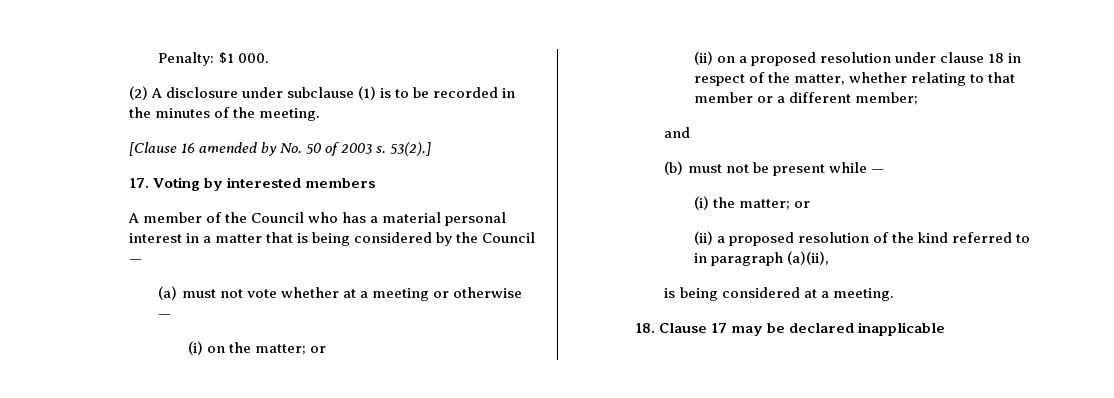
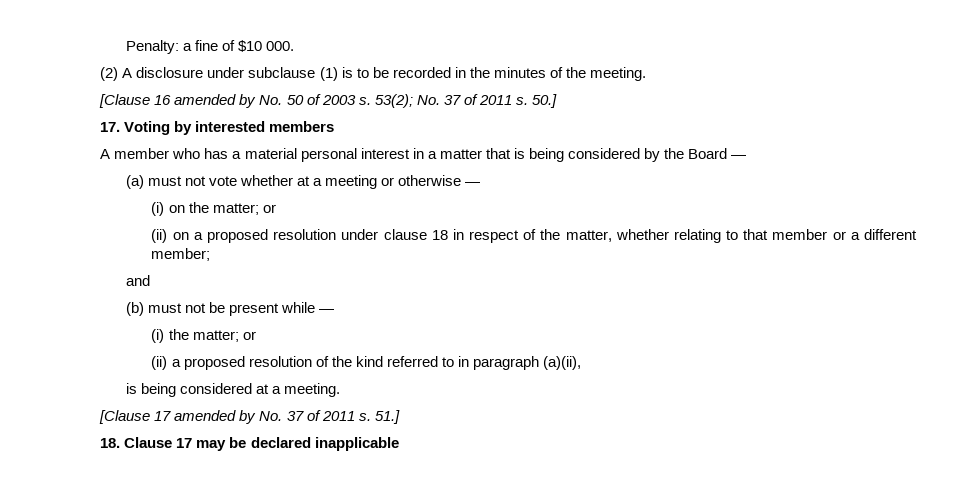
[218,52,234,64] $1 -> [182,40,263,52] a fine of $10
[390,142,432,156] 53(2).] -> [374,94,557,108] 53(2); No. 37 of 2011 s. 50.]
[206,212,305,223] of the Council -> (170, 153) none
[482,232,536,243] Council -> [688,148,728,159] Board
(894, 294) none -> [99,410,400,424] // [Clause 17 amended by No. 37 of 2011 s. 51.]

